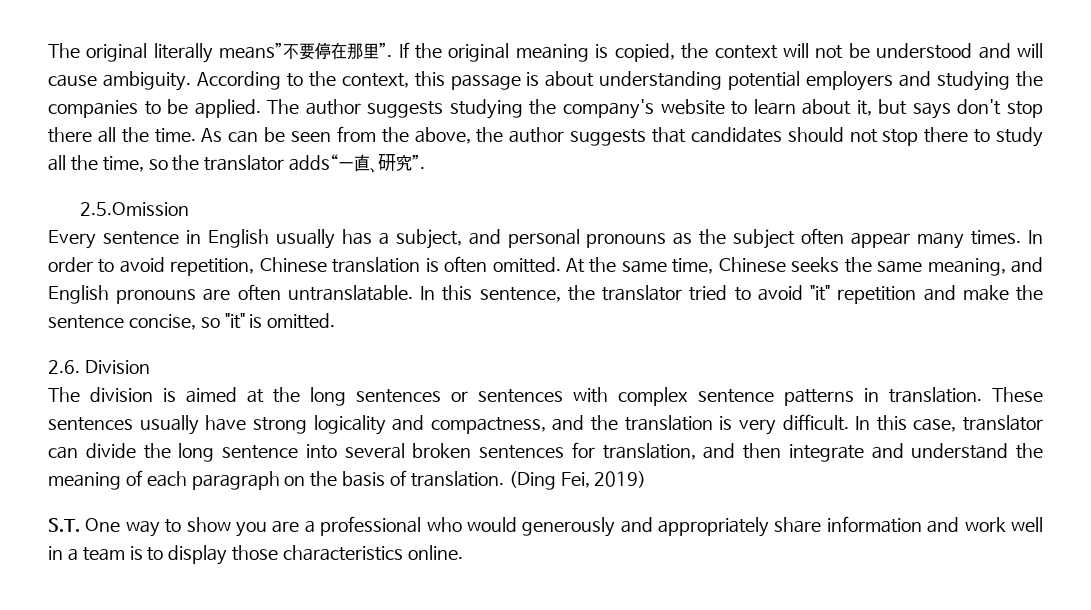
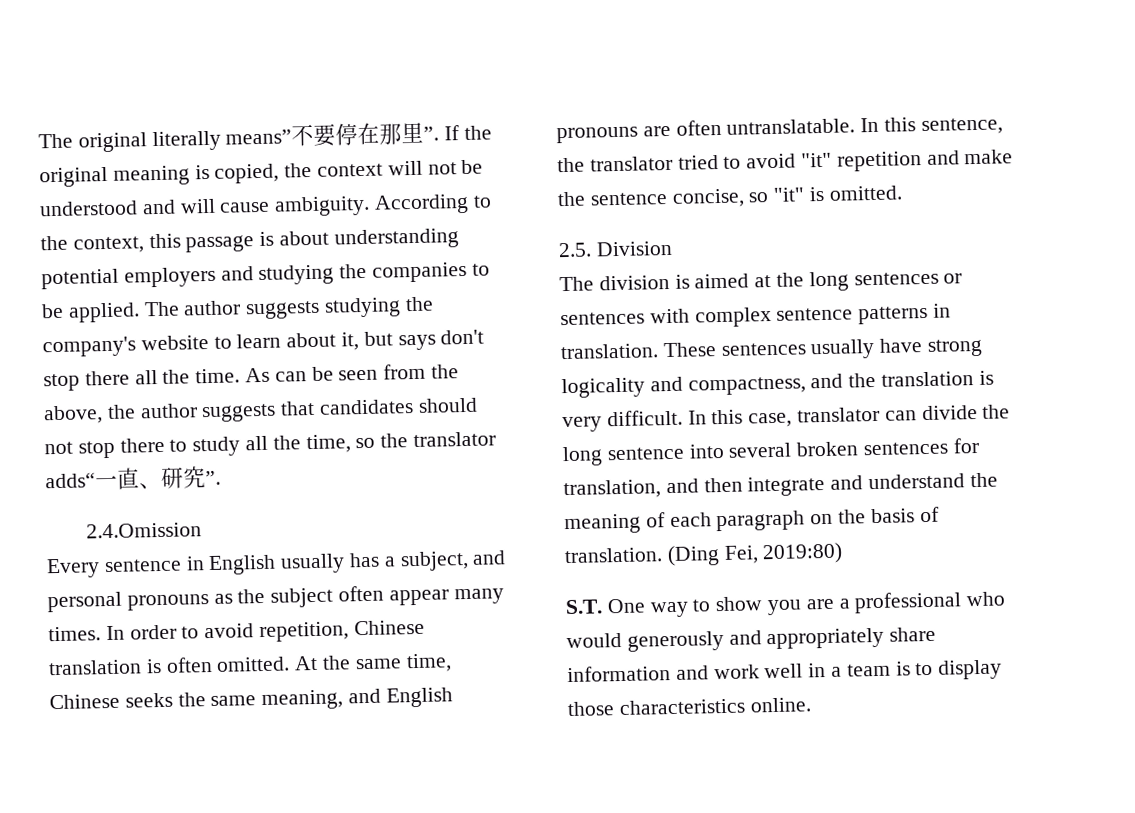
[79,202,189,216] 2.5.Omission -> [85,522,202,539] 2.4.Omission
[48,360,80,374] 2.6. -> [558,242,592,258] 2.5.
[594,471,647,488] 2019) -> [762,542,844,565] 2019:80)

